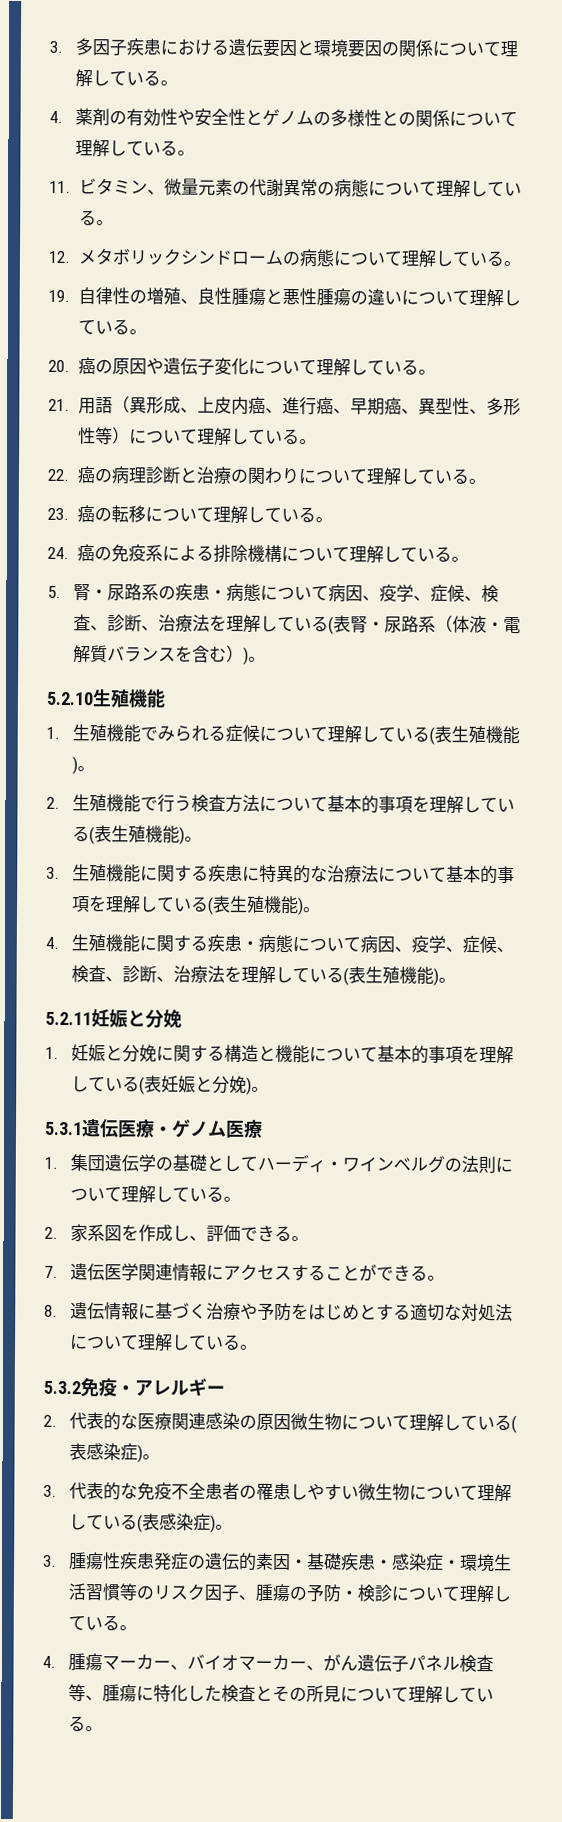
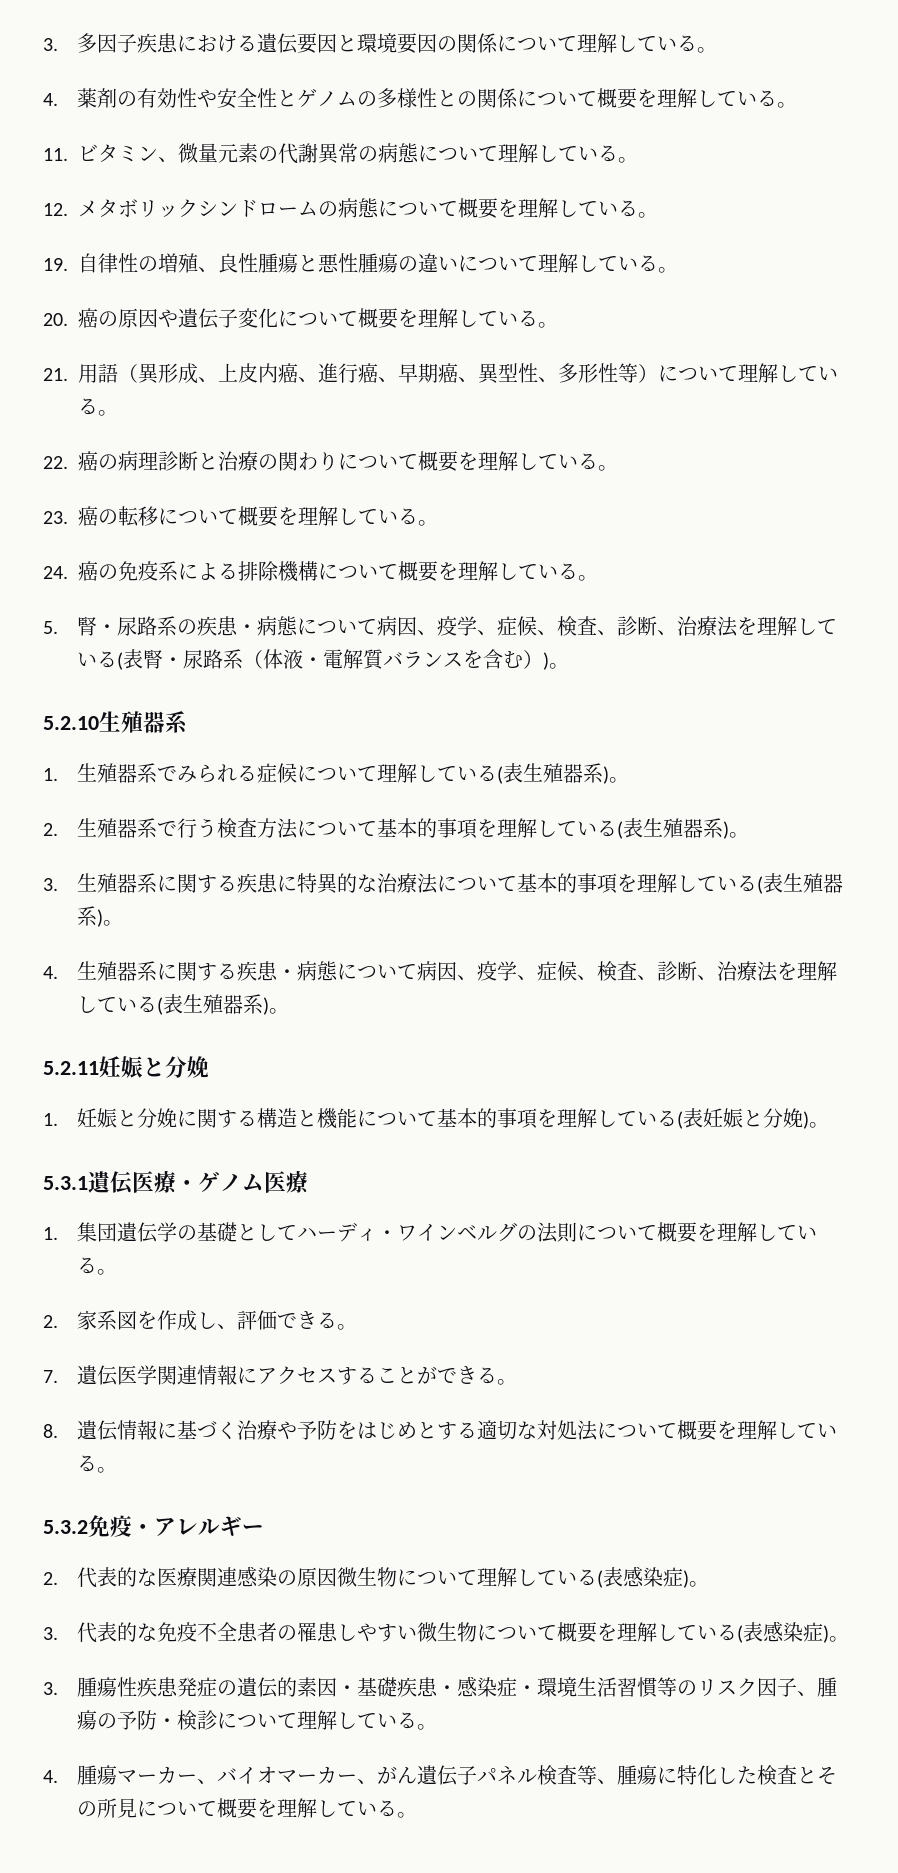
(518, 119) none -> [597,88,658,109] 概要を
(402, 258) none -> [458,198,518,219] 概要を
(317, 367) none -> [358,308,418,329] 概要を
(368, 476) none -> [418,451,478,472] 概要を
(214, 514) none -> [238,506,298,527] 概要を
(350, 554) none -> [398,561,458,582] 概要を
[128,689,166,708] 機能 -> [143,711,187,734] 器系
[105,724,141,743] 機能 -> [117,763,158,783] 器系
[484,725,520,745] 機能 -> [563,763,604,783] 器系
[105,794,141,813] 機能 -> [117,818,158,838] 器系
[144,825,180,844] 機能 -> [683,818,724,838] 器系
[105,864,141,883] 機能 -> [117,873,158,893] 器系
[262,895,299,915] 機能 -> [823,874,844,893] [77,906,98,926] 器系
[104,934,140,953] 機能 -> [117,961,158,981] 器系
[398,966,434,985] 機能 -> [223,994,264,1014] 器系
(122, 1194) none -> [657,1222,718,1243] 概要を
(139, 1342) none -> [677,1420,738,1441] 概要を
(478, 1492) none -> [557,1622,618,1643] 概要を
(409, 1694) none -> [217,1798,278,1819] 概要を

